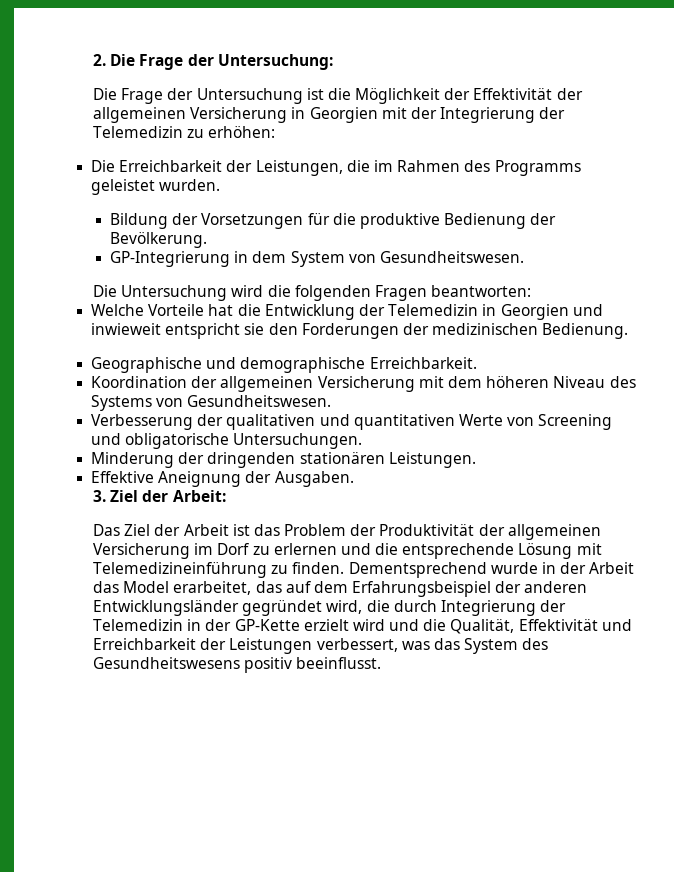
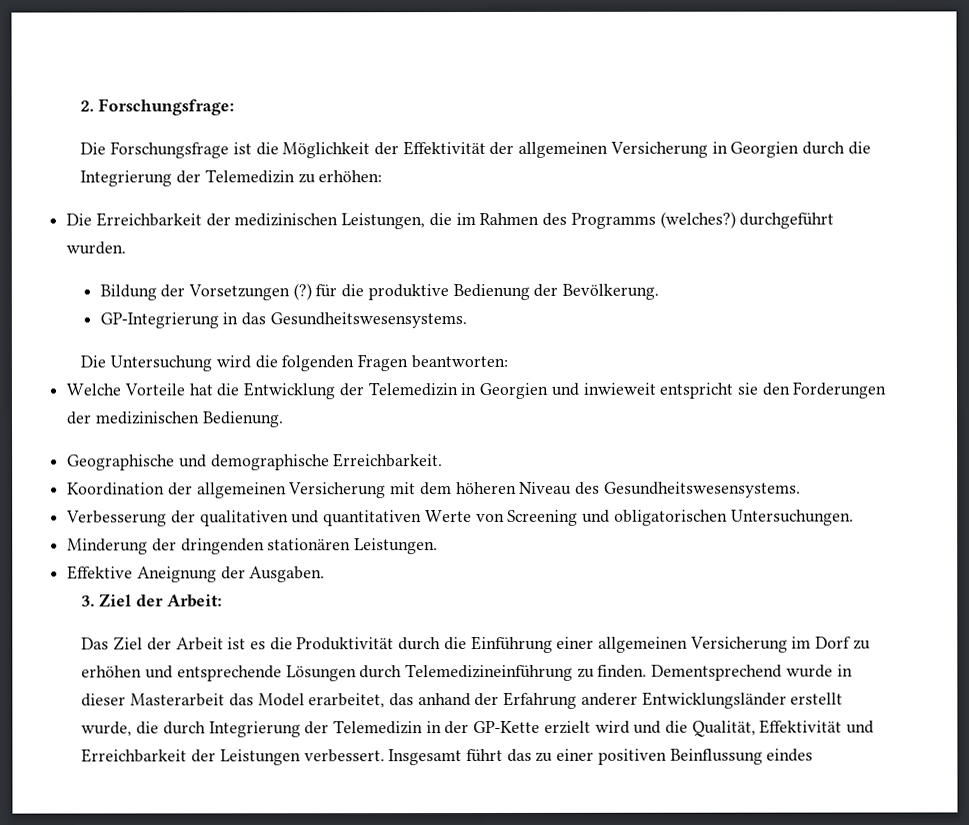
[110,54,333,70] [92,88,303,104] Die Frage der Untersuchung: // Die Frage der Untersuchung -> [98,98,235,116] [80,141,230,159] Forschungsfrage: // Die Forschungsfrage
[381,107,437,119] mit der -> [802,141,871,155] durch die
(253, 166) none -> [234,213,339,227] medizinischen
[91,179,156,195] geleistet -> [659,211,835,229] (welches?) durchgeführt
(304, 221) none -> [292,283,312,301] (?)
[252,251,524,267] dem System von Gesundheitswesen. -> [241,312,467,329] das Gesundheitswesensystems.
[91,395,332,411] Systems von Gesundheitswesen. -> [603,481,801,498] Gesundheitswesensystems.
[125,433,230,449] obligatorische -> [613,509,728,526] obligatorischen
[253,524,505,536] das Problem der Produktivität der -> [249,635,595,654] es die Produktivität durch die Einführung einer
[273,543,602,559] erlernen und die entsprechende Lösung mit -> [81,665,403,682] erhöhen und entsprechende Lösungen durch
[560,562,635,574] der Arbeit -> [81,693,226,707] dieser Masterarbeit
[285,581,588,597] [92,600,363,616] auf dem Erfahrungsbeispiel der anderen Entwicklungsländer gegründet wird, -> [417,691,844,709] [81,721,133,737] anhand der Erfahrung anderer Entwicklungsländer erstellt wurde,
[316,638,549,654] [92,657,382,673] verbessert, was das System des Gesundheitswesens positiv beeinflusst. -> [303,748,814,766] verbessert. Insgesamt führt das zu einer positiven Beinflussung eindes

